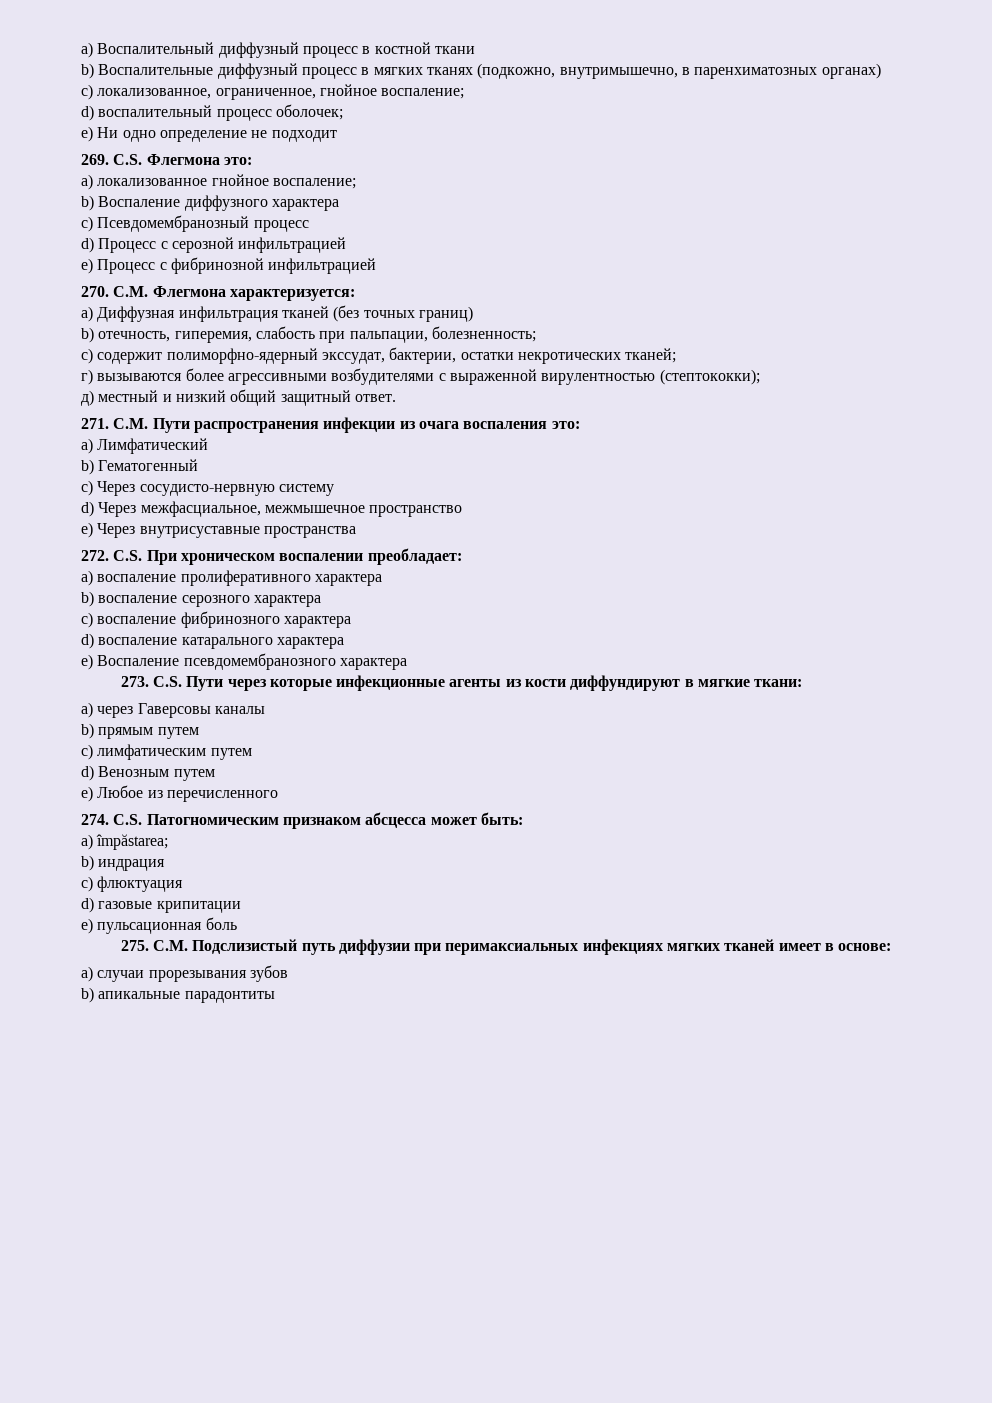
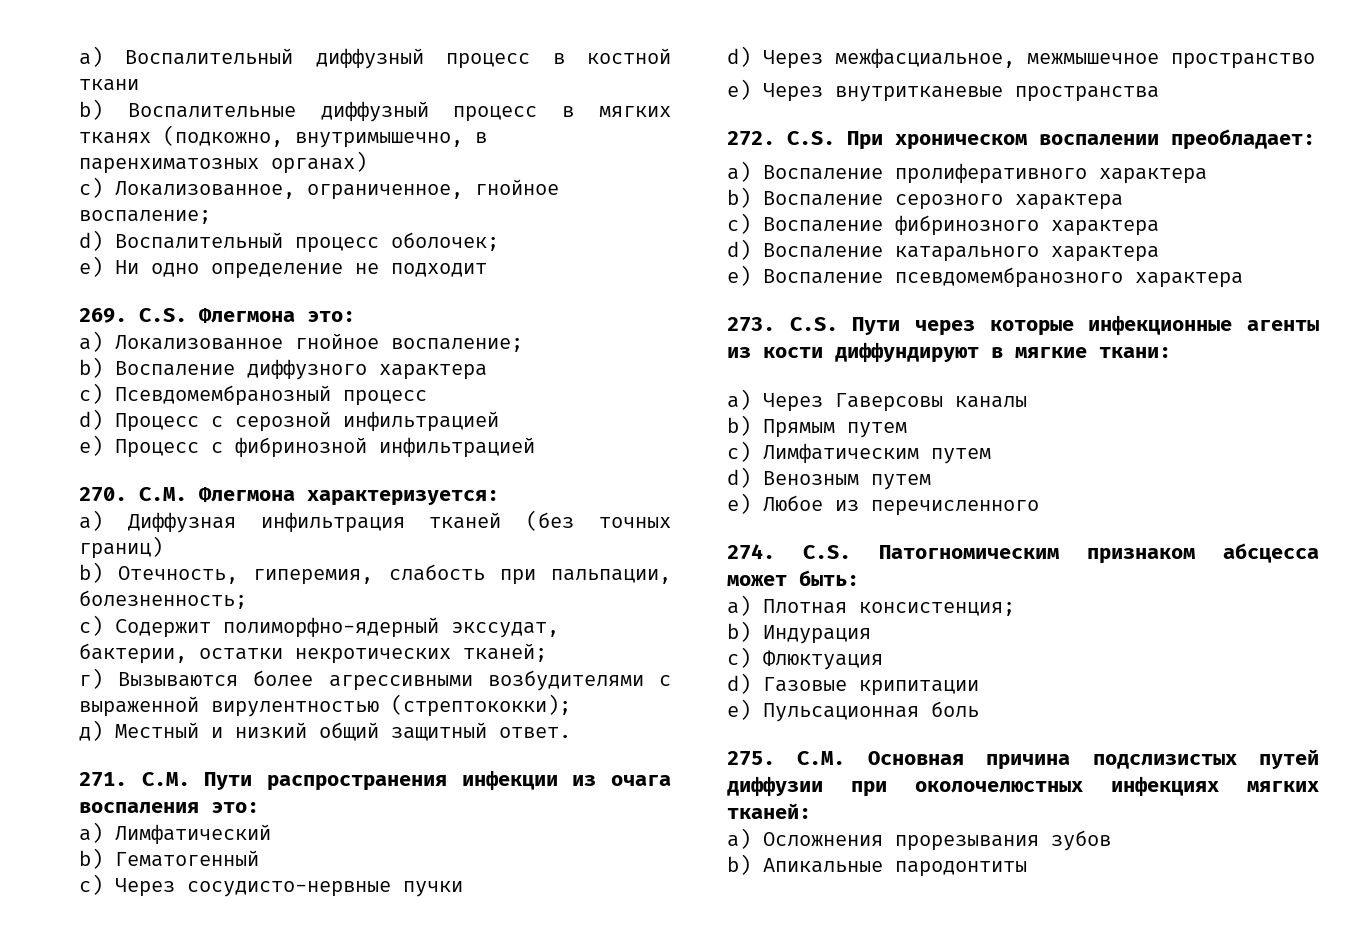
[97,88,212,99] локализованное, -> [115,181,295,199] Локализованное,
[98,105,213,117] воспалительный -> [115,232,283,249] Воспалительный
[97,178,208,186] локализованное -> [115,335,283,350] Локализованное
[98,331,171,342] отечность, -> [118,566,239,584] Отечность,
[97,352,163,364] содержит -> [115,619,211,638] Содержит
[97,373,183,381] вызываются -> [118,672,239,687] Вызываются
[659,369,760,385] (стептококки); -> [391,694,571,717] (стрептококки);
[98,390,159,402] местный -> [115,722,199,738] Местный
[139,484,334,496] сосудисто-нервную систему -> [187,881,463,897] сосудисто-нервные пучки
[139,526,260,538] внутрисуставные -> [835,86,1003,102] внутритканевые
[97,574,177,582] воспаление -> [763,165,883,180] Воспаление
[98,595,178,603] воспаление -> [763,191,883,206] Воспаление
[97,616,177,624] воспаление -> [763,217,883,232] Воспаление
[98,637,178,645] воспаление -> [763,243,883,258] Воспаление
[97,706,134,718] через -> [763,393,823,412] Через
[98,727,154,739] прямым -> [763,419,835,438] Прямым
[97,744,207,760] лимфатическим -> [763,443,919,464] Лимфатическим
[96,834,169,850] [81,855,166,871] [81,876,184,892] [81,897,153,913] împăstarea; // b) индрация // c) флюктуация // d) газовые -> [763,599,1015,616] [727,621,871,644] [727,647,883,670] [727,673,847,694] Плотная консистенция; // b) Индурация // c) Флюктуация // d) Газовые
[97,922,203,934] пульсационная -> [763,703,919,722] Пульсационная
[192,939,336,955] Подслизистый путь -> [867,749,1319,770] Основная причина подслизистых путей
[445,943,579,955] перимаксиальных -> [915,781,1083,793] околочелюстных
[724,939,892,951] [81,966,145,982] тканей имеет в основе: // a) случаи -> [727,803,811,819] [727,828,883,849] тканей: // a) Осложнения
[98,991,275,1003] апикальные парадонтиты -> [763,858,1027,877] Апикальные пародонтиты

